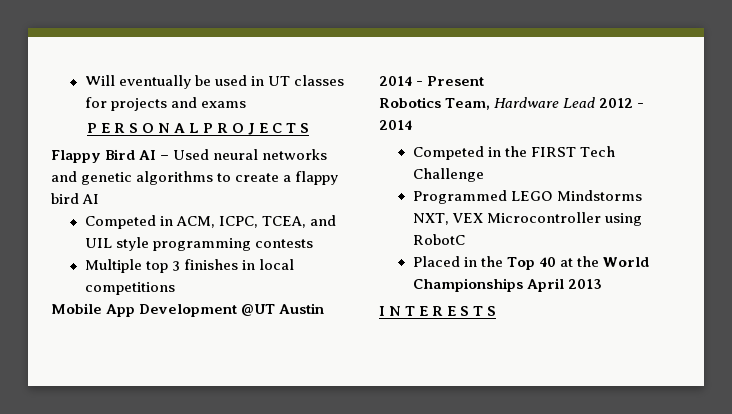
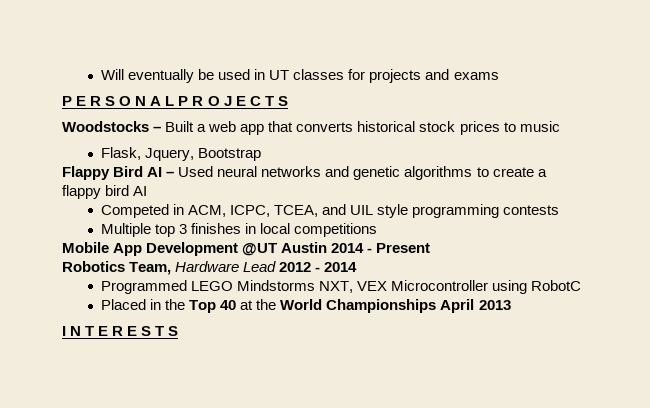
(310, 128) none -> [62,121,560,135] [101,147,262,161] // Woodstocks – Built a web app that converts historical stock prices to music // Flask, Jquery, Bootstrap
[412,146,615,160] [412,168,484,182] // Competed in the FIRST Tech Challenge -> (358, 267) none

